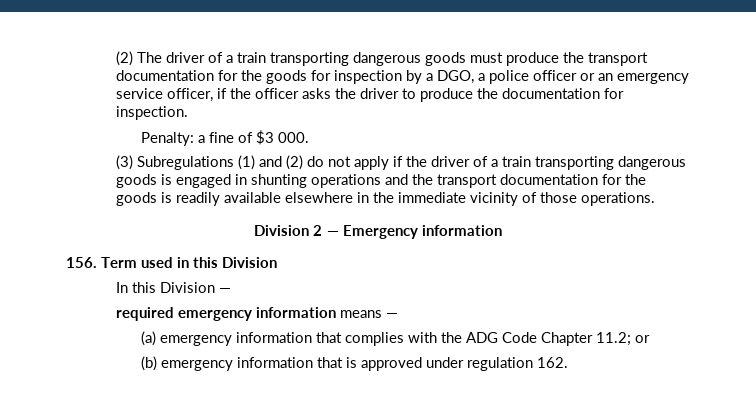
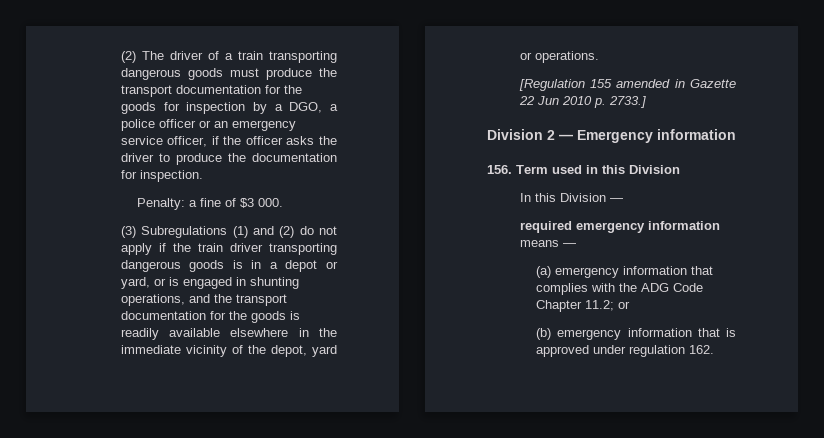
[431,156,687,170] [116,174,158,188] driver of a train transporting dangerous goods -> [197,243,337,255] [120,260,338,272] [120,277,166,289] train driver transporting dangerous goods is in a depot or yard, or
[311,174,382,188] operations -> [120,294,185,306] operations,
[540,192,656,206] those operations. -> [247,345,337,357] [519,51,599,63] [518,79,736,91] [518,96,646,108] the depot, yard or operations. // [Regulation 155 amended in Gazette 22 Jun 2010 p. 2733.]

